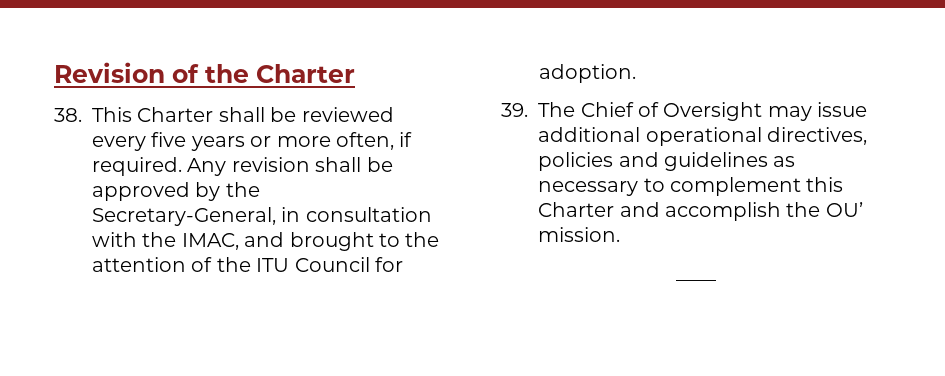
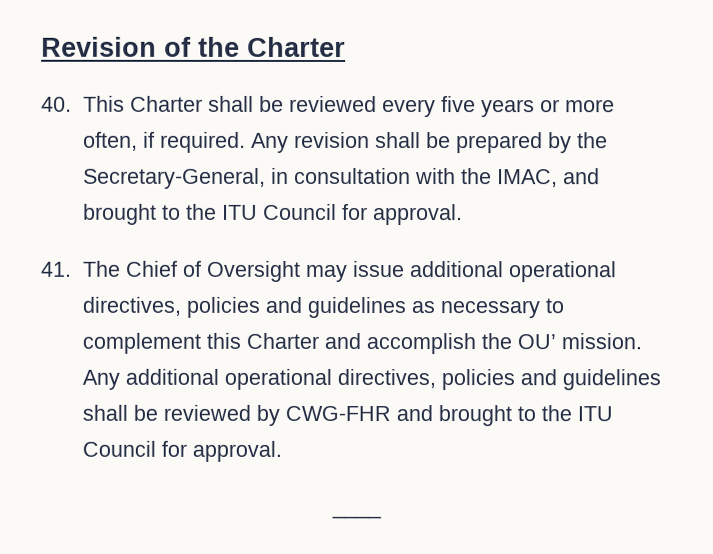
[54,108,82,122] 38. -> [41,96,72,112] 40.
[92,182,190,201] approved -> [456,132,544,154] prepared
[92,257,403,272] [539,64,636,83] [501,103,528,117] attention of the ITU Council for adoption. // 39. -> [222,203,464,226] [41,261,72,277] ITU Council for approval. // 41.
(621, 234) none -> [82,368,662,391] [82,404,614,427] [82,440,283,462] Any additional operational directives, policies and guidelines shall be reviewed by CWG-FHR and brought to the ITU Council for approval.

